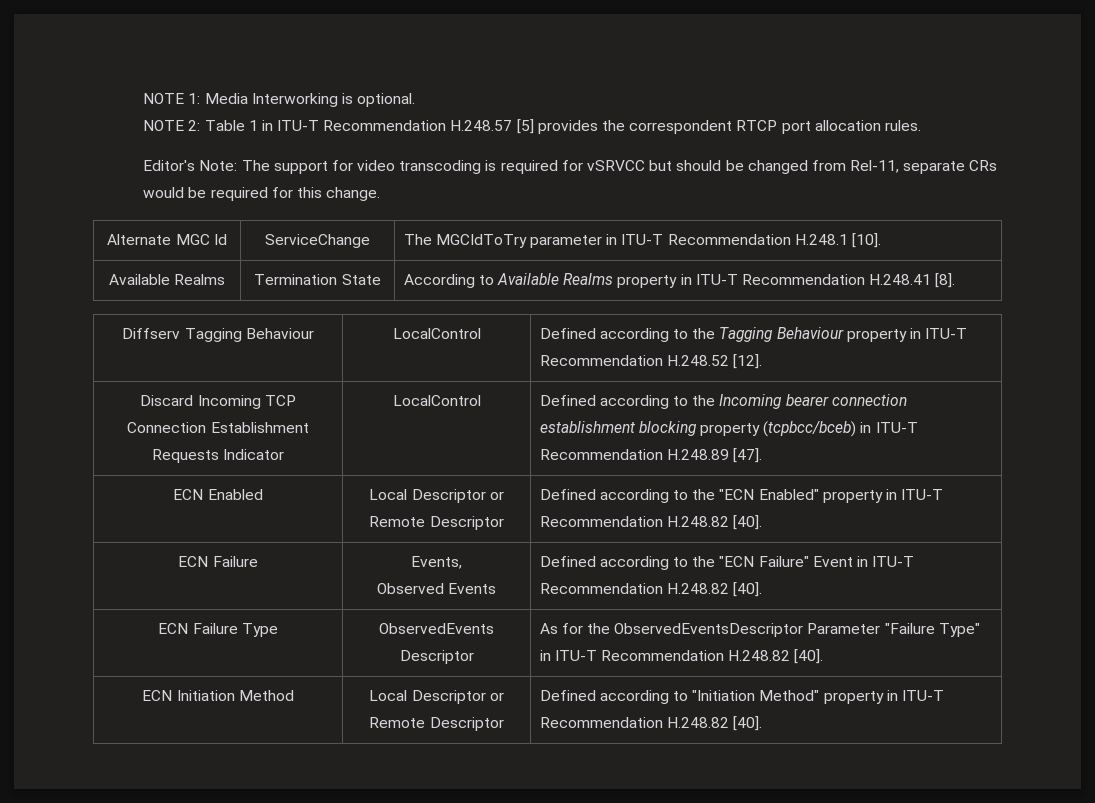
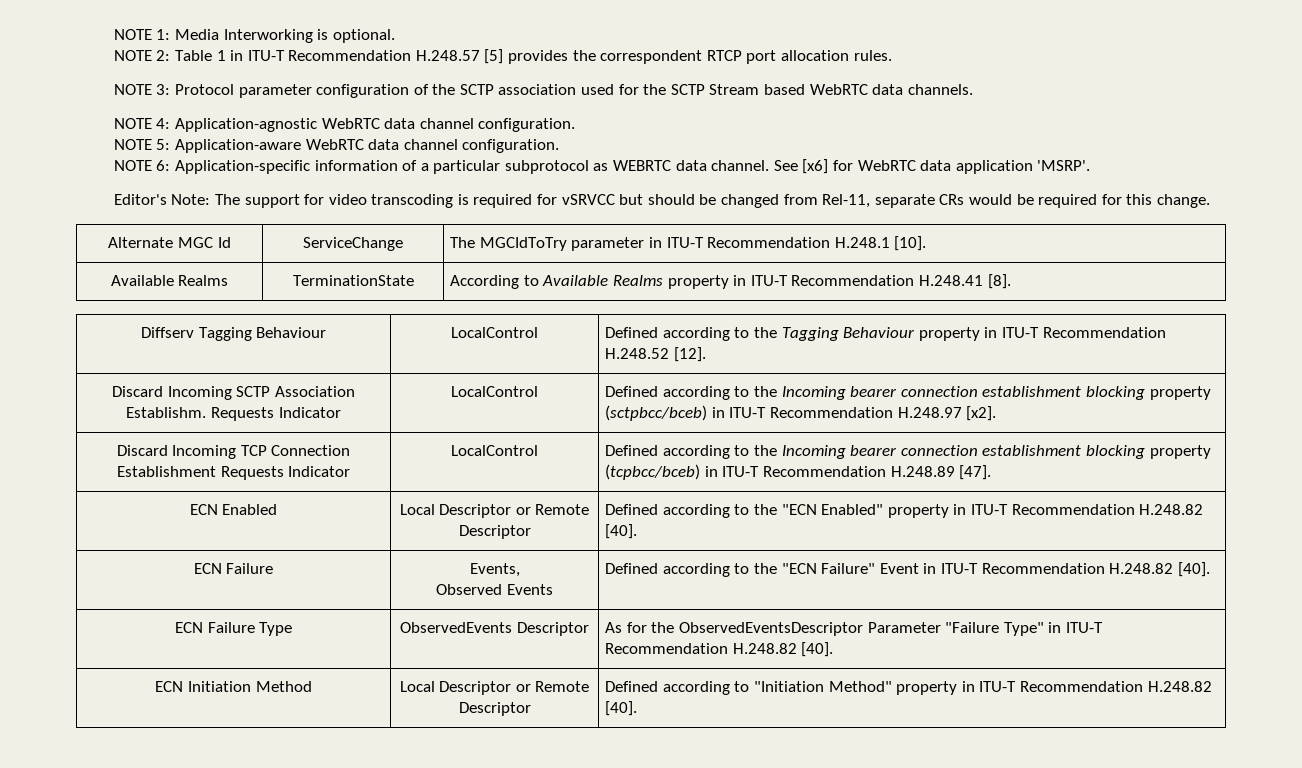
(921, 125) none -> [113,84,973,98] [113,118,576,132] [113,139,560,153] [113,159,1091,174] // NOTE 3: Protocol parameter configuration of the SCTP association used for the SCTP Stream based WebRTC data channels. // NOTE 4: Application-agnostic WebRTC data channel configuration. // NOTE 5: Application-aware WebRTC data channel configuration. // NOTE 6: Application-specific information of a particular subprotocol as WEBRTC data channel. See [x6] for WebRTC data application 'MSRP'.
[254,274,381,285] Termination State -> [292,275,414,286] TerminationState
(762, 361) none -> [112,386,355,400] [126,407,341,421] [451,386,538,397] [605,386,1211,400] [605,405,997,421] // Discard Incoming SCTP Association Establishm. Requests Indicator | LocalControl | Defined according to the Incoming bearer connection establishment blocking property (sctpbcc/bceb) in ITU-T Recommendation H.248.97 [x2].

